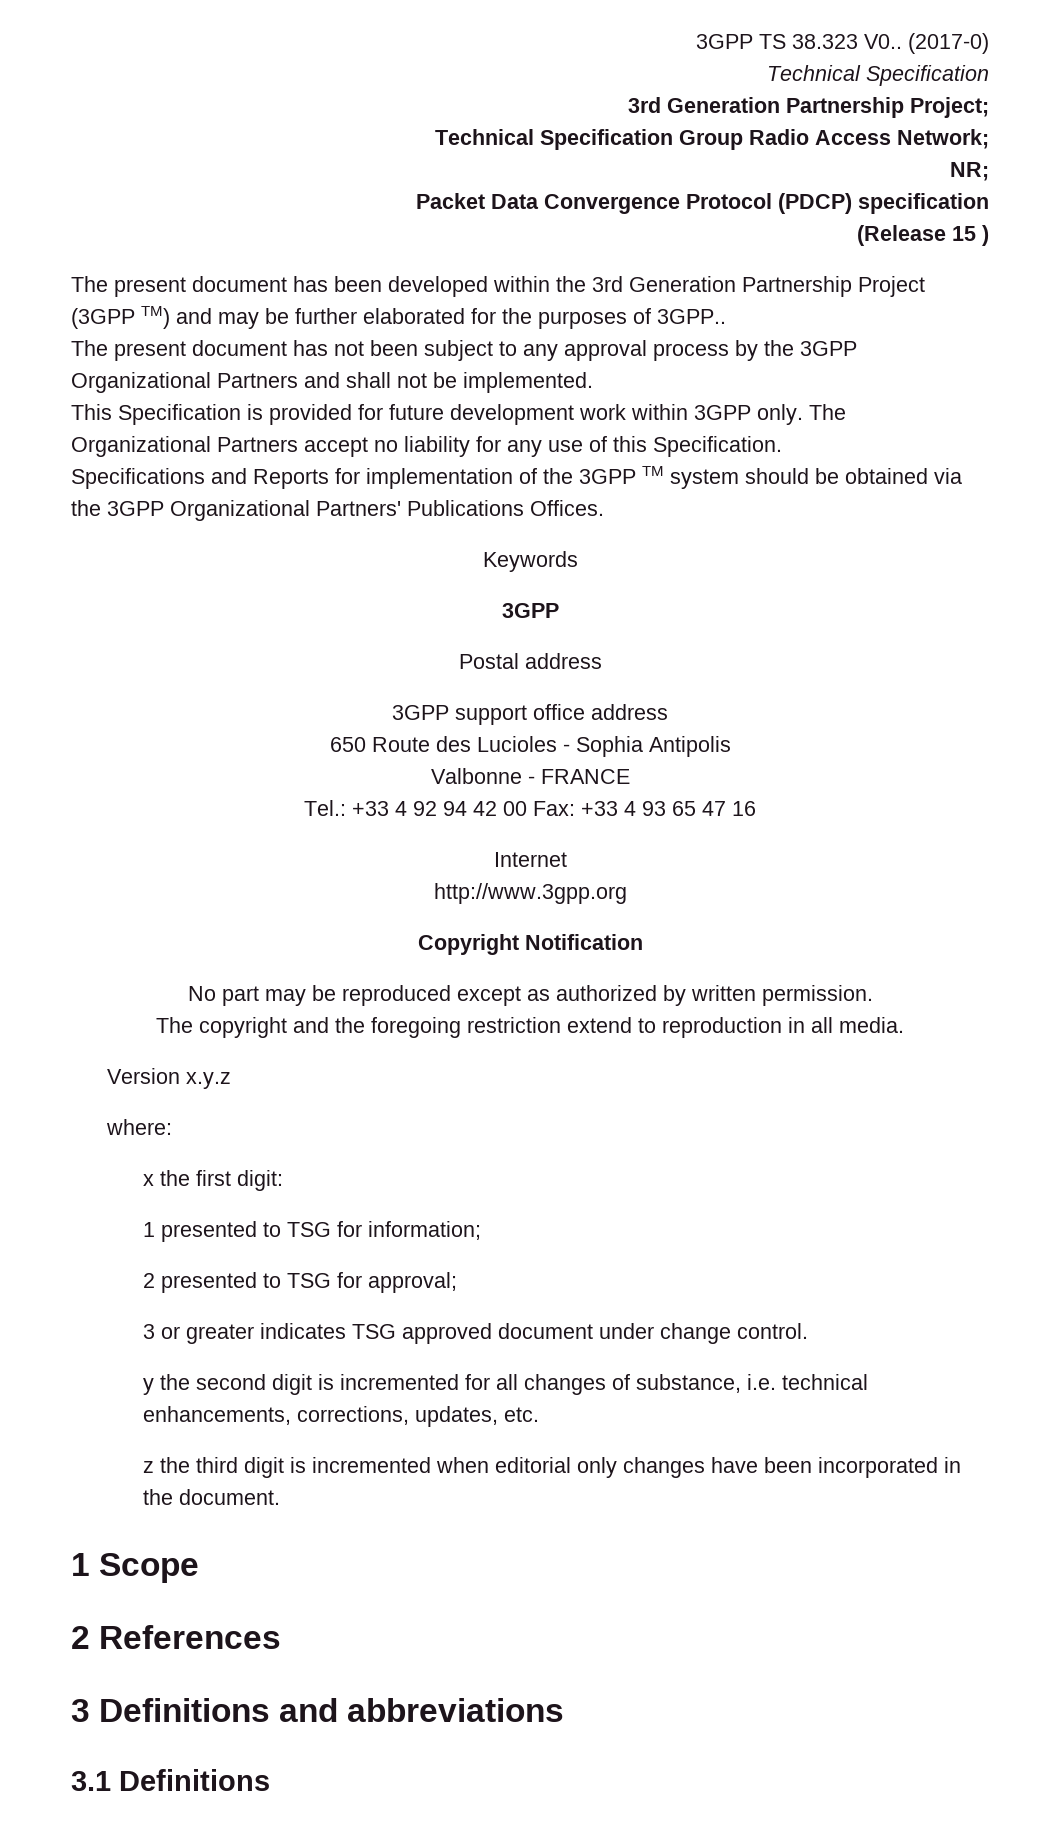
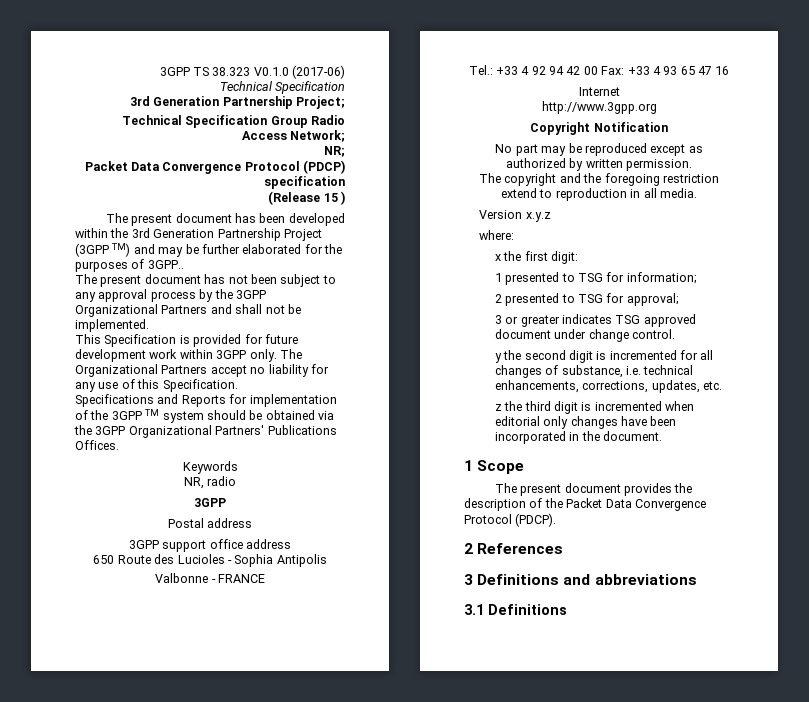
[864,33,989,54] V0.. (2017-0) -> [253,65,345,79] V0.1.0 (2017-06)
(578, 561) none -> [183,476,237,489] // NR, radio
(200, 1568) none -> [494,483,693,496] [464,498,706,511] [464,513,557,527] // The present document provides the description of the Packet Data Convergence Protocol (PDCP).

